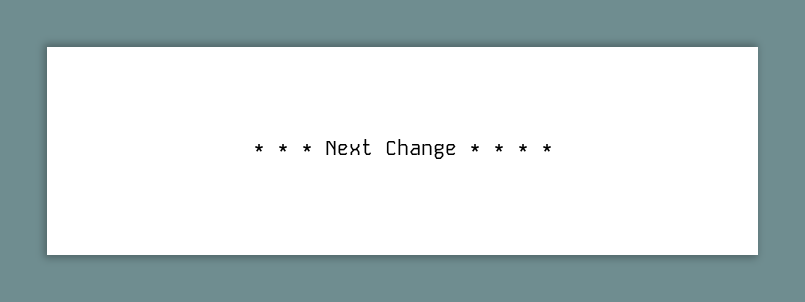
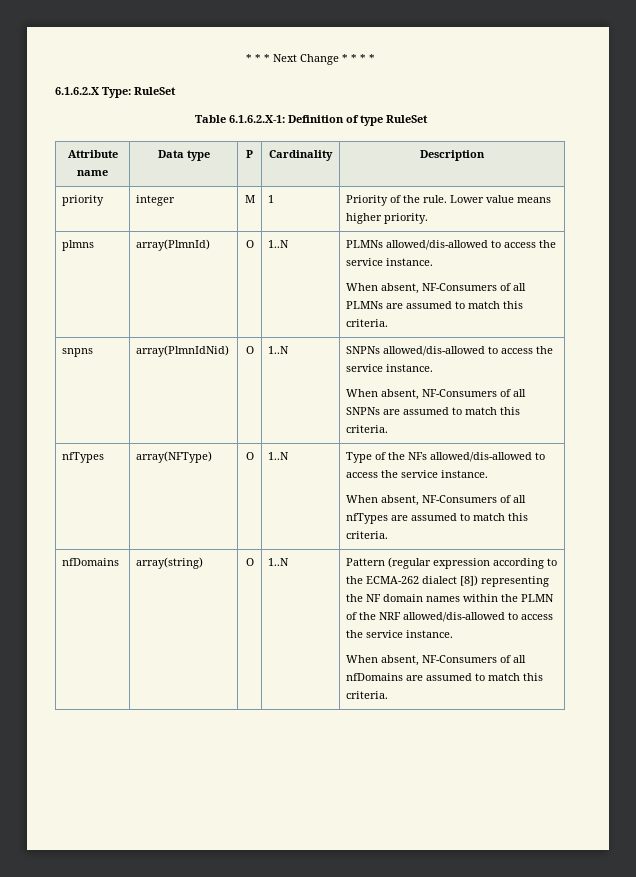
(553, 149) none -> [55,87,176,98] [194,115,428,126] [67,150,118,158] [77,170,108,176] [157,150,210,161] [246,150,253,158] [269,150,333,161] [420,150,485,161] [61,195,104,206] [135,195,175,206] [244,195,255,203] [267,195,274,203] [345,195,551,206] [345,213,428,224] [61,240,94,251] [135,239,210,251] [245,240,254,248] [267,240,289,248] [345,240,556,250] [345,258,433,266] [345,283,526,294] [345,301,523,309] [345,319,388,327] [61,348,93,357] [135,345,229,357] [245,346,254,354] [267,346,289,354] [345,346,553,356] [345,364,433,372] [345,389,526,400] [345,407,520,415] [345,425,388,433] [61,452,104,463] [135,451,212,463] [245,452,254,460] [267,452,289,460] [345,452,545,463] [345,470,488,478] [345,495,526,506] [345,513,528,524] [345,531,388,539] [61,558,119,566] [135,557,203,569] [245,558,254,566] [267,558,289,566] [345,557,557,569] [345,575,549,587] [345,594,554,602] [345,612,553,622] [345,630,453,638] [345,655,526,666] [345,673,543,681] [345,691,388,699] // 6.1.6.2.X Type: RuleSet // Table 6.1.6.2.X-1: Definition of type RuleSet // Attribute name | Data type | P | Cardinality | Description // priority | integer | M | 1 | Priority of the rule. Lower value means higher priority. // plmns | array(PlmnId) | O | 1..N | PLMNs allowed/dis-allowed to access the service instance. // When absent, NF-Consumers of all PLMNs are assumed to match this criteria. // snpns | array(PlmnIdNid) | O | 1..N | SNPNs allowed/dis-allowed to access the service instance. // When absent, NF-Consumers of all SNPNs are assumed to match this criteria. // nfTypes | array(NFType) | O | 1..N | Type of the NFs allowed/dis-allowed to access the service instance. // When absent, NF-Consumers of all nfTypes are assumed to match this criteria. // nfDomains | array(string) | O | 1..N | Pattern (regular expression according to the ECMA-262 dialect [8]) representing the NF domain names within the PLMN of the NRF allowed/dis-allowed to access the service instance. // When absent, NF-Consumers of all nfDomains are assumed to match this criteria.

